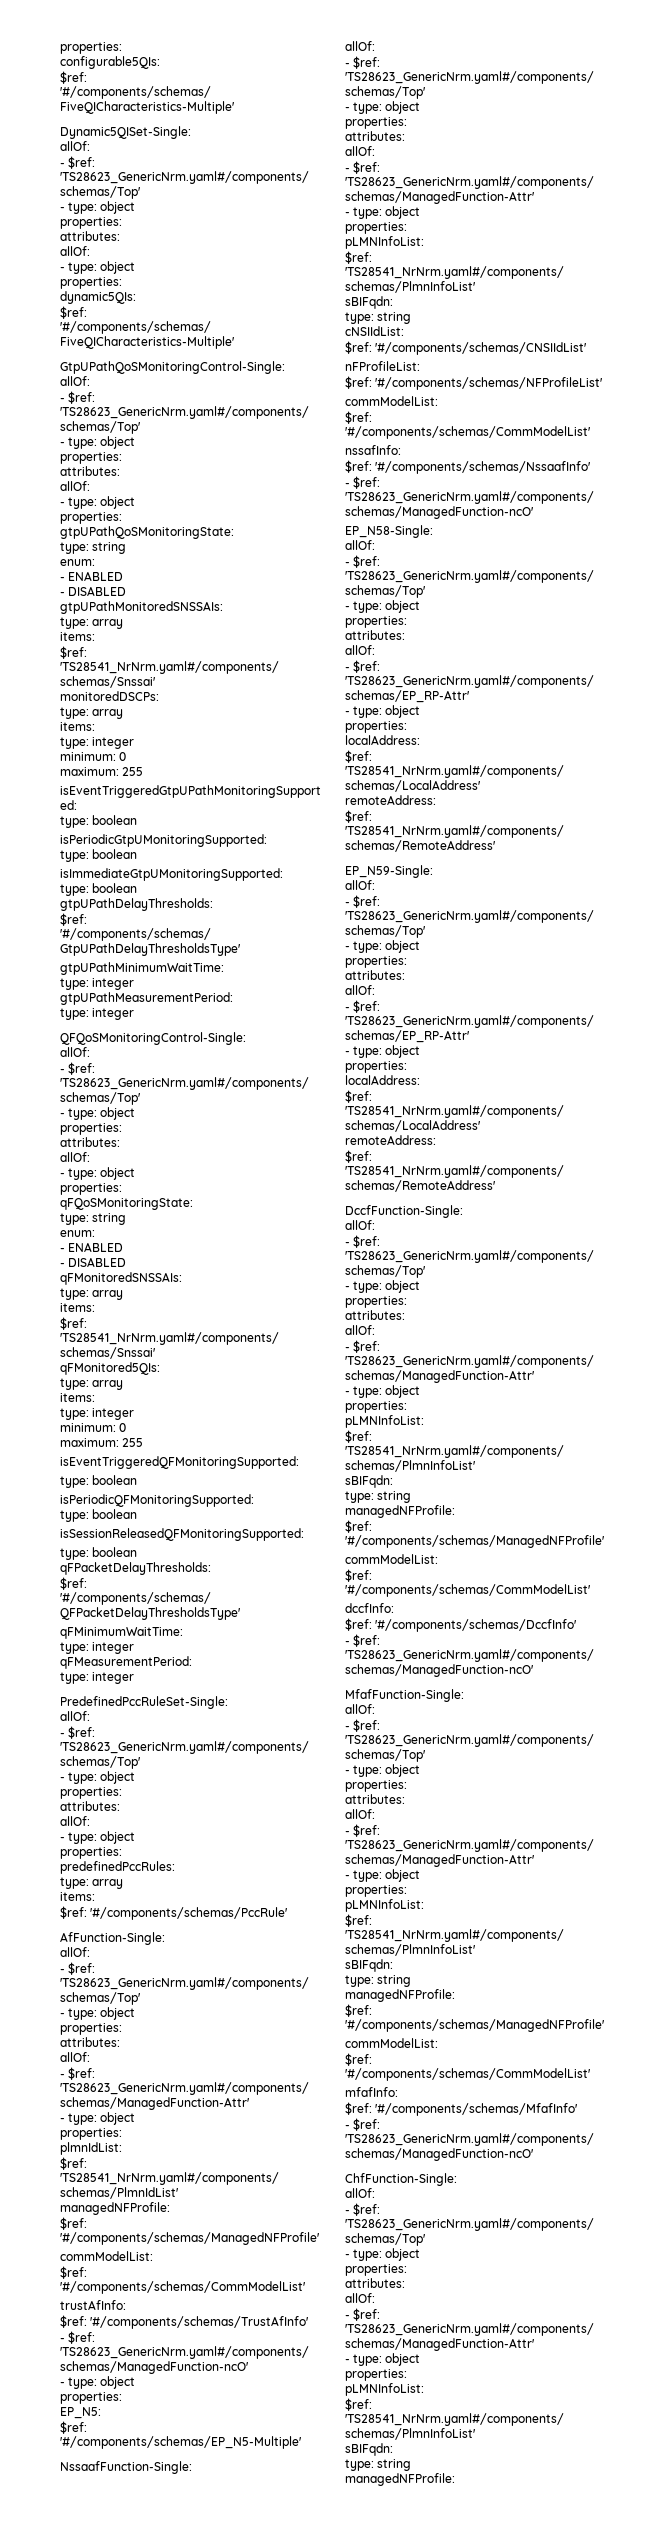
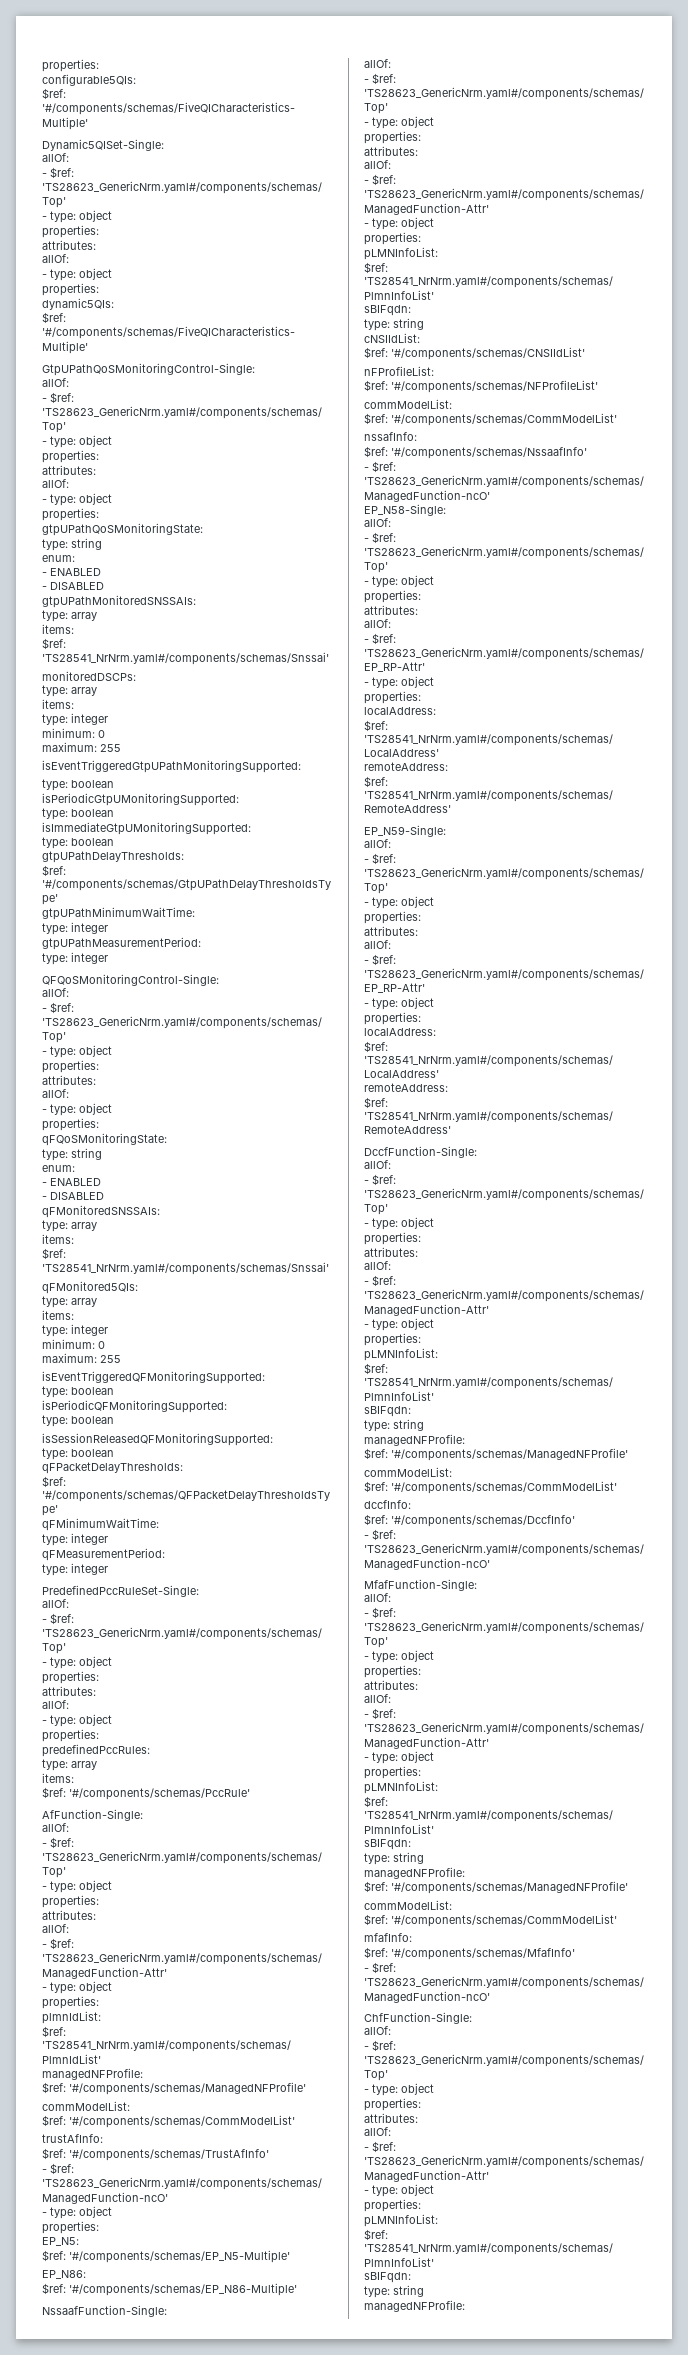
(301, 2442) none -> [42,2270,86,2279] [42,2283,297,2296] // EP_N86: // $ref: '#/components/schemas/EP_N86-Multiple'

